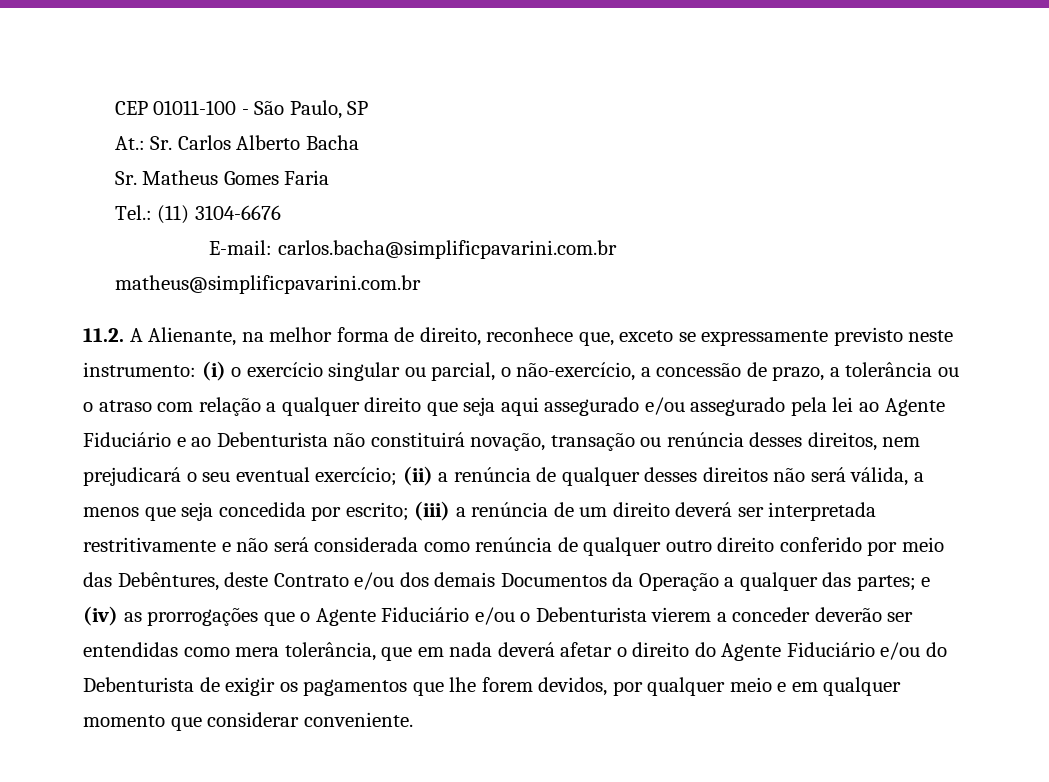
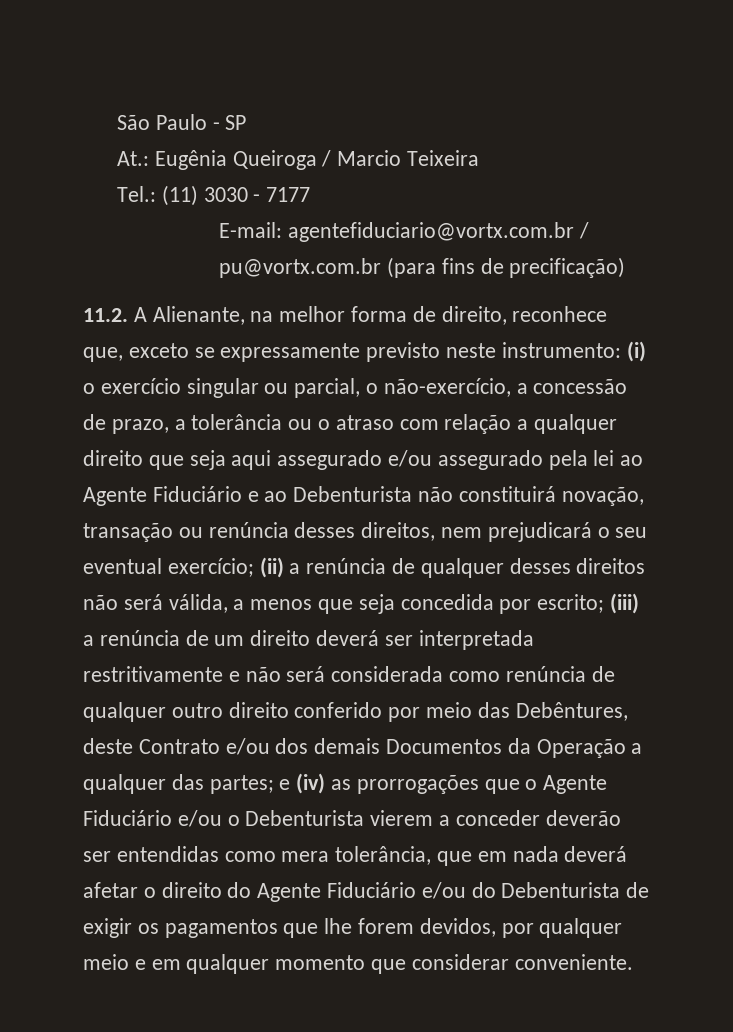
[114,100,369,119] [114,135,359,150] [114,170,330,185] [114,205,281,224] [209,240,617,259] [114,275,421,294] CEP 01011-100 - São Paulo, SP // At.: Sr. Carlos Alberto Bacha // Sr. Matheus Gomes Faria // Tel.: (11) 3104-6676 // E-mail: carlos.bacha@simplificpavarini.com.br // matheus@simplificpavarini.com.br -> [117,114,247,130] [117,150,480,170] [117,185,311,206] [219,222,589,242] [219,257,626,278] São Paulo - SP // At.: Eugênia Queiroga / Marcio Teixeira // Tel.: (11) 3030 - 7177 // E-mail: agentefiduciario@vortx.com.br / pu@vortx.com.br (para fins de precificação)

